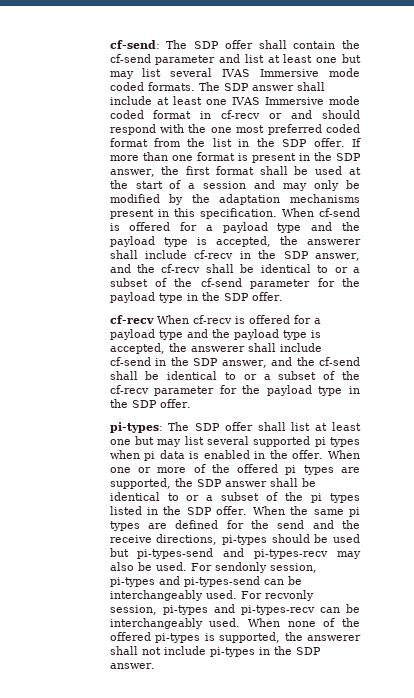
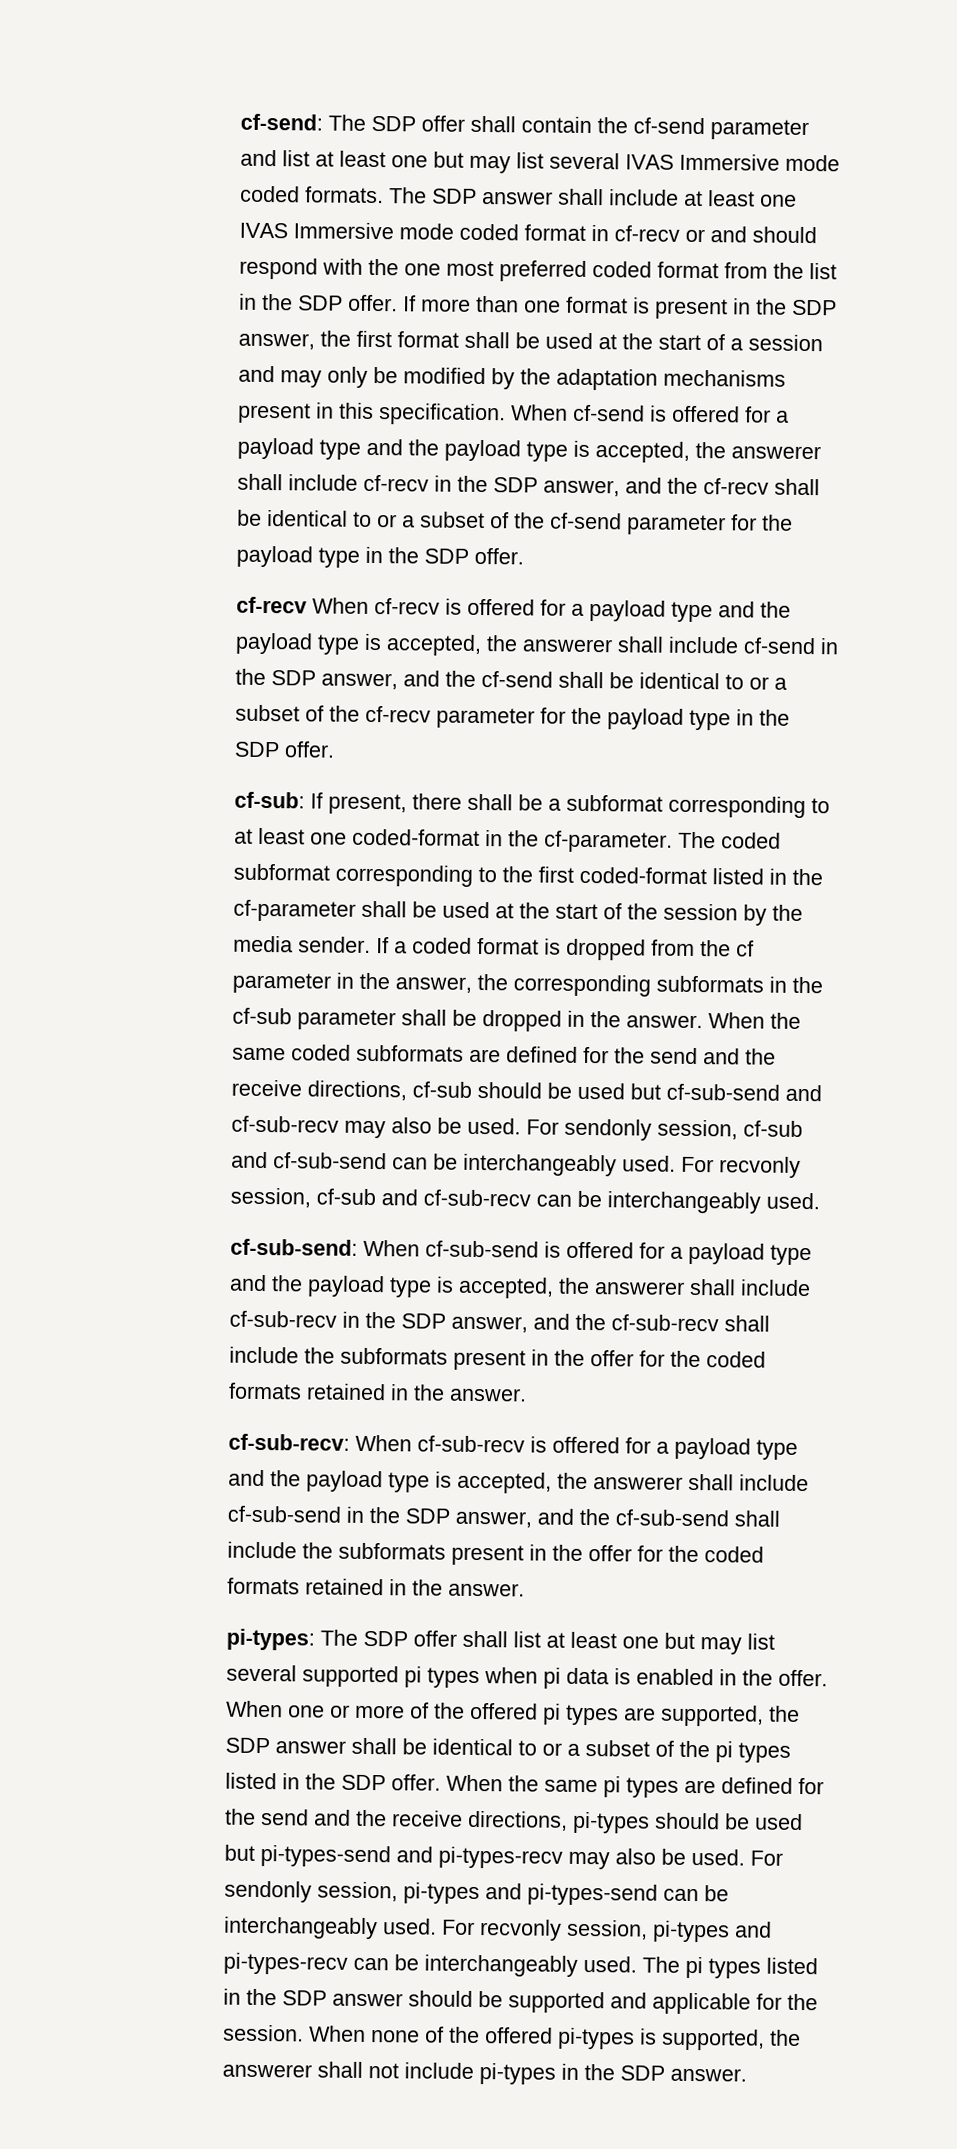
(191, 403) none -> [234,791,831,819] [234,827,782,853] [233,863,824,887] [233,899,804,926] [233,935,755,961] [232,972,824,997] [232,1007,802,1032] [232,1044,777,1065] [231,1079,823,1102] [231,1115,804,1141] [231,1151,802,1178] [230,1187,821,1214] [230,1238,813,1266] [229,1274,812,1299] [229,1310,771,1333] [229,1346,767,1371] [228,1382,528,1402] [228,1433,799,1460] [228,1469,810,1494] [227,1505,781,1528] [227,1541,765,1566] [227,1577,526,1597] // cf-sub: If present, there shall be a subformat corresponding to at least one coded-format in the cf-parameter. The coded subformat corresponding to the first coded-format listed in the cf-parameter shall be used at the start of the session by the media sender. If a coded format is dropped from the cf parameter in the answer, the corresponding subformats in the cf-sub parameter shall be dropped in the answer. When the same coded subformats are defined for the send and the receive directions, cf-sub should be used but cf-sub-send and cf-sub-recv may also be used. For sendonly session, cf-sub and cf-sub-send can be interchangeably used. For recvonly session, cf-sub and cf-sub-recv can be interchangeably used. // cf-sub-send: When cf-sub-send is offered for a payload type and the payload type is accepted, the answerer shall include cf-sub-recv in the SDP answer, and the cf-sub-recv shall include the subformats present in the offer for the coded formats retained in the answer. // cf-sub-recv: When cf-sub-recv is offered for a payload type and the payload type is accepted, the answerer shall include cf-sub-send in the SDP answer, and the cf-sub-send shall include the subformats present in the offer for the coded formats retained in the answer.
(241, 622) none -> [642,1956,819,1979] [223,1988,819,2015] [223,2024,305,2042] The pi types listed in the SDP answer should be supported and applicable for the session.

